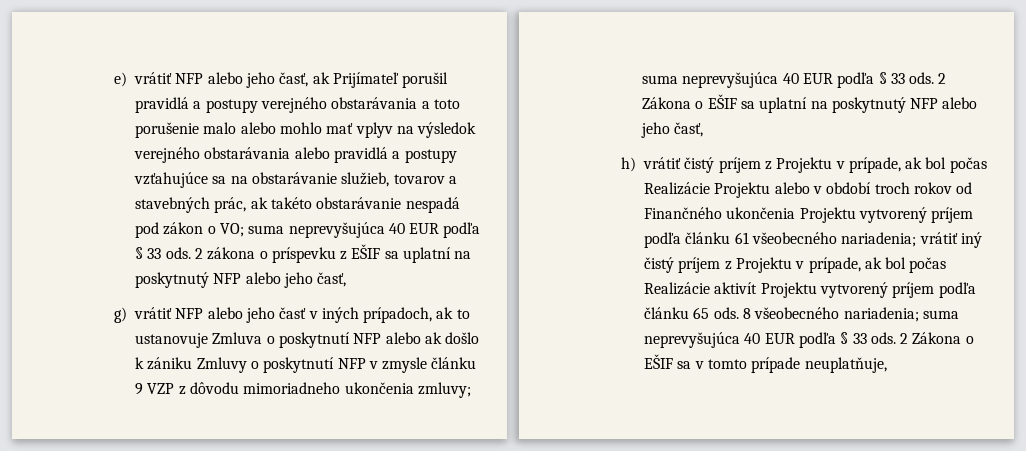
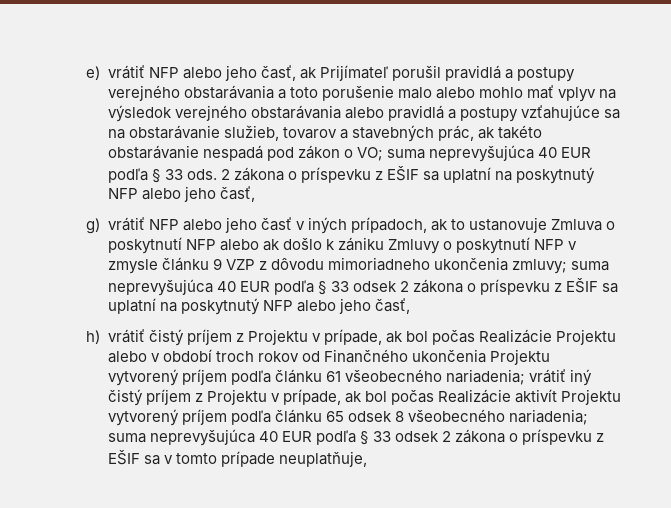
[909,72,947,84] [641,97,704,109] ods. 2 Zákona o -> [353,279,563,295] odsek 2 zákona o príspevku z
[713,307,739,319] ods. -> [348,411,393,422] odsek
[870,332,974,344] ods. 2 Zákona o -> [395,429,605,445] odsek 2 zákona o príspevku z

